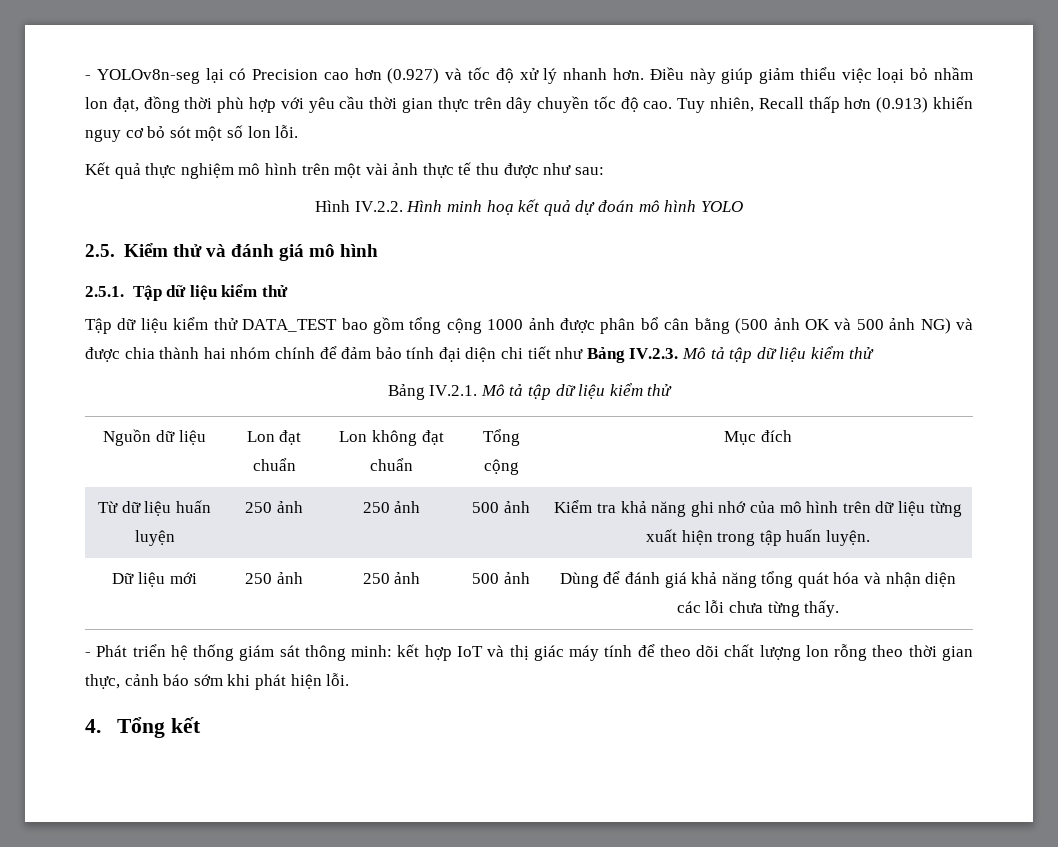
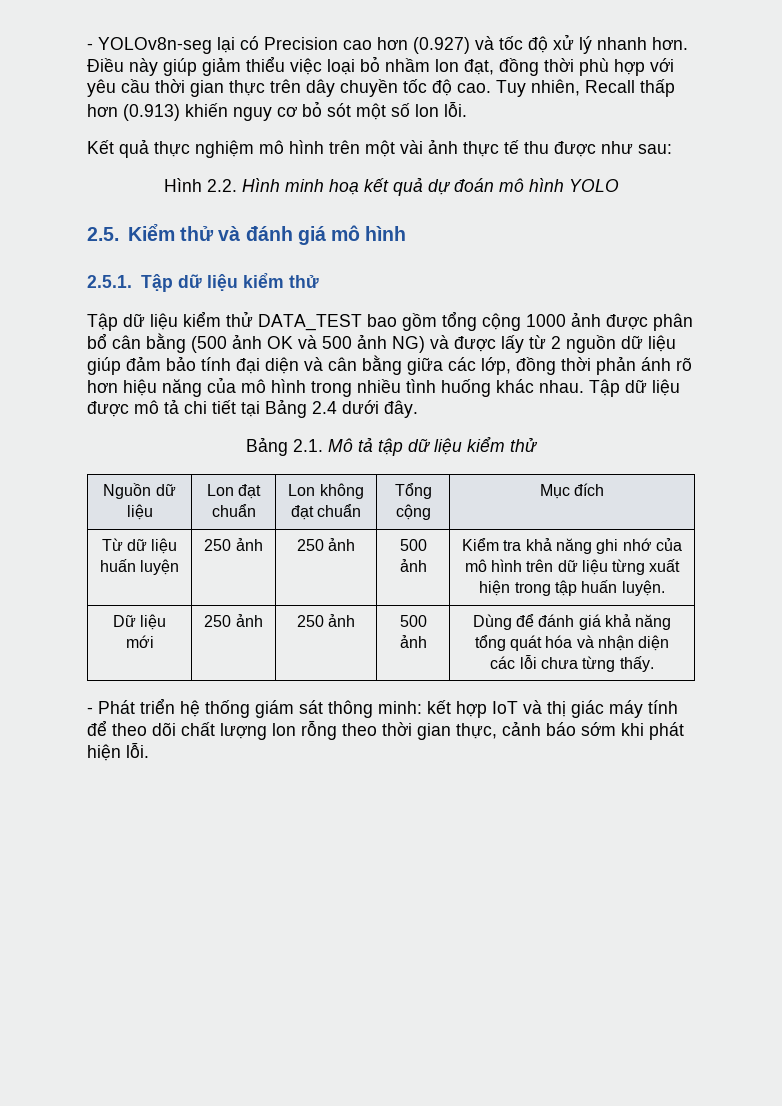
[354,201,403,212] IV.2.2. -> [206,179,237,192] 2.2.
[124,346,337,359] chia thành hai nhóm chính để -> [501,335,676,353] [87,357,121,375] lấy từ 2 nguồn dữ liệu giúp
[501,346,874,363] [387,384,478,400] chi tiết như Bảng IV.2.3. Mô tả tập dữ liệu kiểm thử // Bảng IV.2.1. -> [304,355,692,375] [87,377,680,397] [87,399,418,418] [246,437,323,456] và cân bằng giữa các lớp, đồng thời phản ánh rõ hơn hiệu năng của mô hình trong nhiều tình huống khác nhau. Tập dữ liệu được mô tả chi tiết tại Bảng 2.4 dưới đây. // Bảng 2.1.
[85,717,201,738] // 4. Tổng kết -> (149, 750) none

